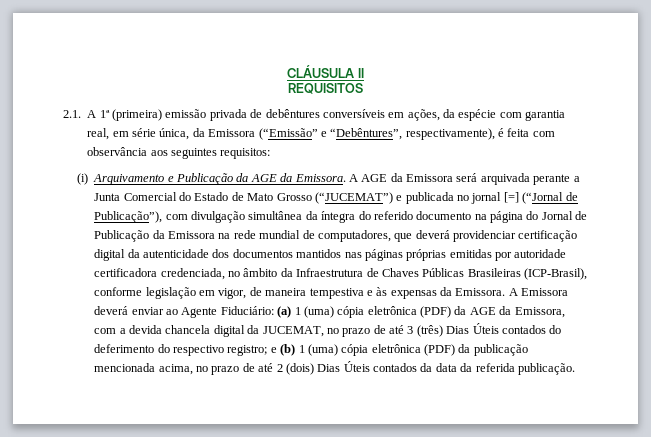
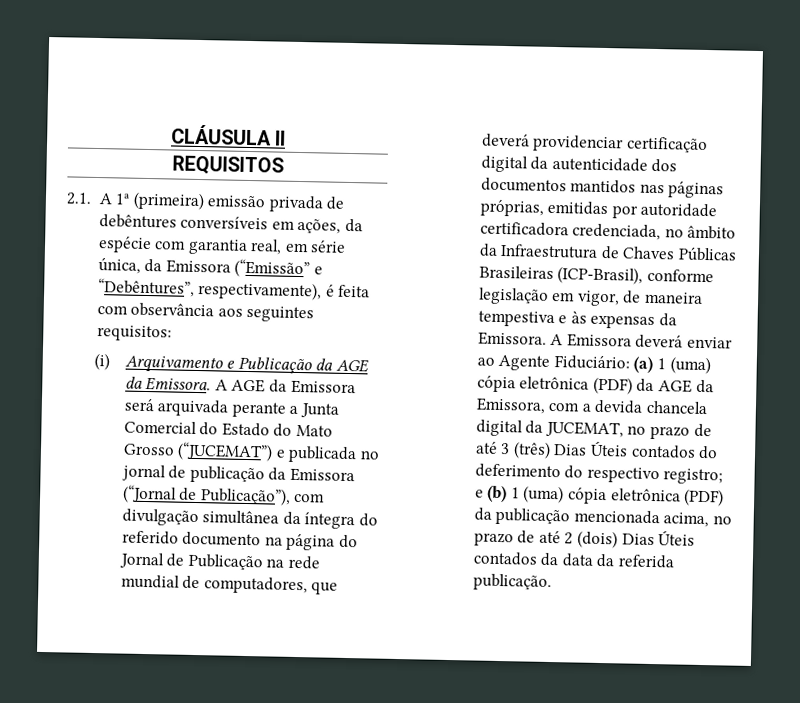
[231,192,244,201] de -> [273,423,293,437] do
[503,192,519,203] [=] -> [168,465,355,484] de publicação da Emissora
[152,230,216,239] da Emissora -> (263, 562) none
[406,249,447,261] próprias -> [479,199,544,217] próprias,

